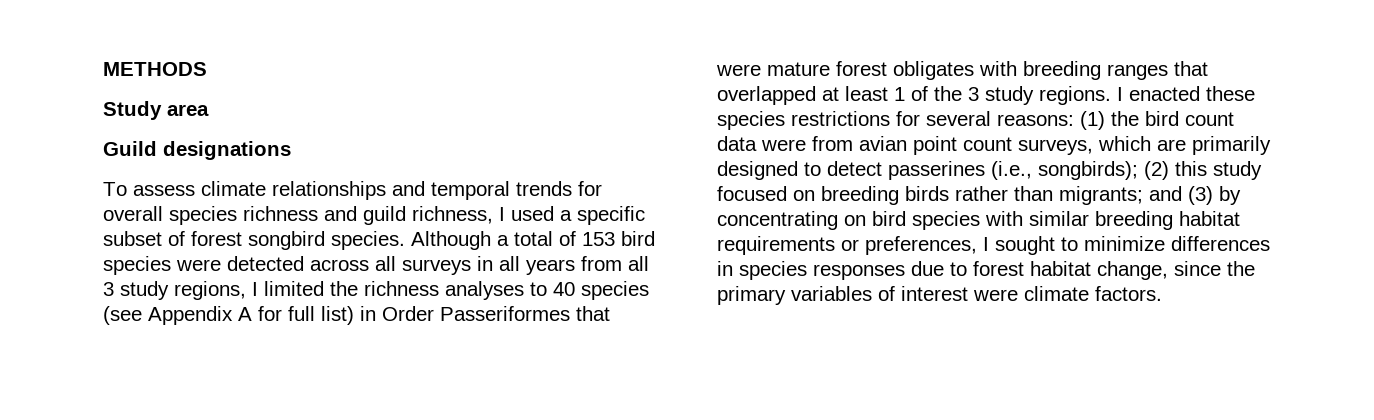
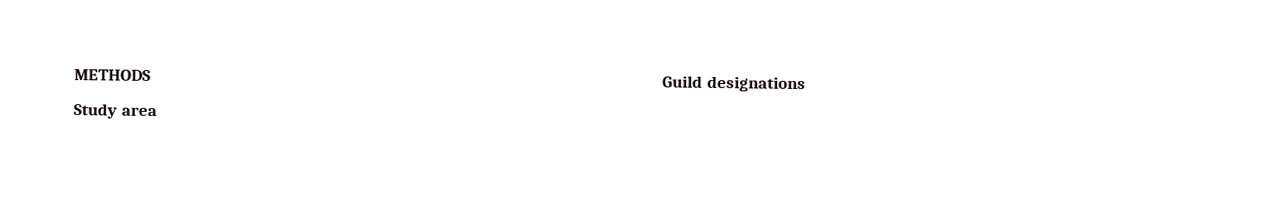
[103,181,602,200] [103,206,645,225] [103,231,655,250] [103,256,649,275] [103,281,649,300] [103,306,610,325] [716,61,1208,80] [717,86,1255,105] [717,111,1234,130] [717,136,1271,155] [717,161,1262,180] [717,186,1241,205] [717,211,1240,230] [717,236,1270,255] [717,261,1255,280] [717,286,1162,305] // To assess climate relationships and temporal trends for overall species richness and guild richness, I used a specific subset of forest songbird species. Although a total of 153 bird species were detected across all surveys in all years from all 3 study regions, I limited the richness analyses to 40 species (see Appendix A for full list) in Order Passeriformes that were mature forest obligates with breeding ranges that overlapped at least 1 of the 3 study regions. I enacted these species restrictions for several reasons: (1) the bird count data were from avian point count surveys, which are primarily designed to detect passerines (i.e., songbirds); (2) this study focused on breeding birds rather than migrants; and (3) by concentrating on bird species with similar breeding habitat requirements or preferences, I sought to minimize differences in species responses due to forest habitat change, since the primary variables of interest were climate factors. -> (806, 84) none

